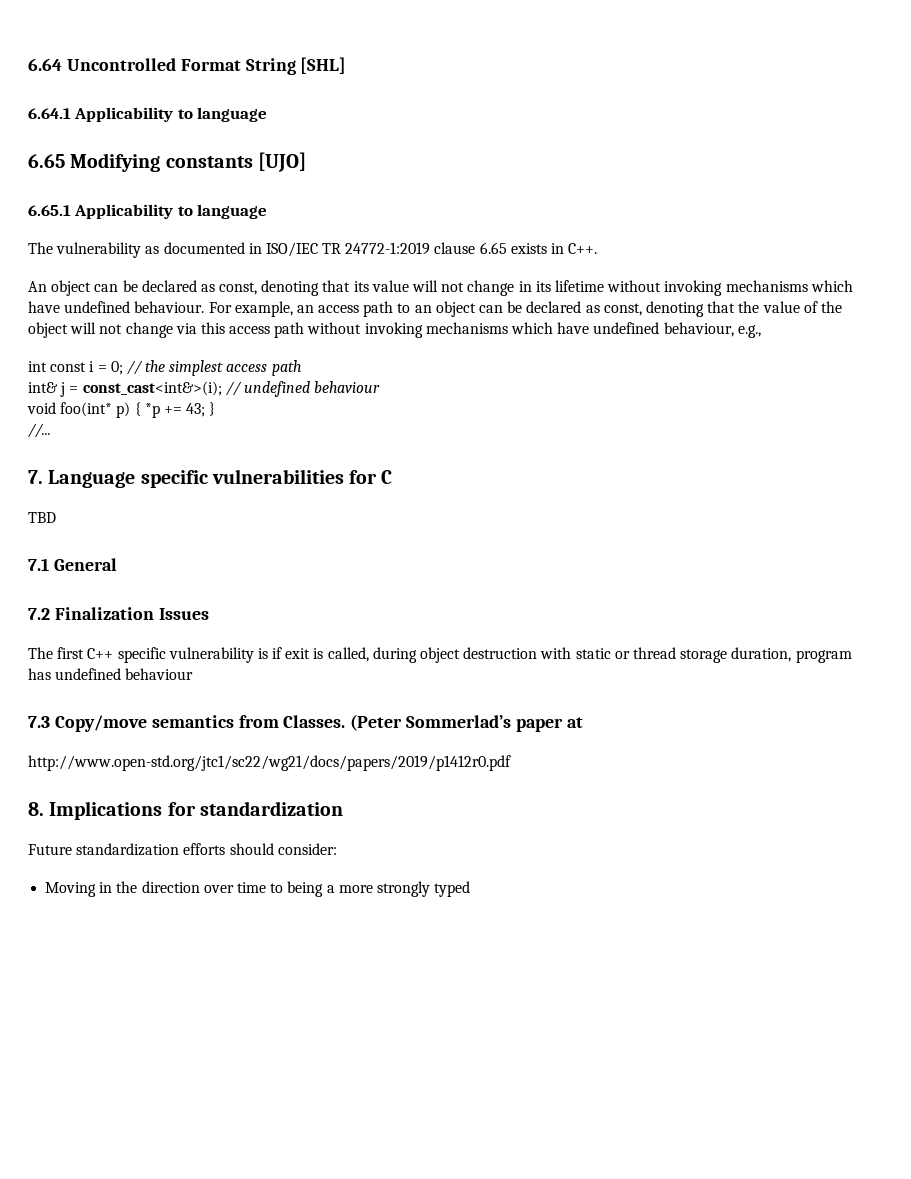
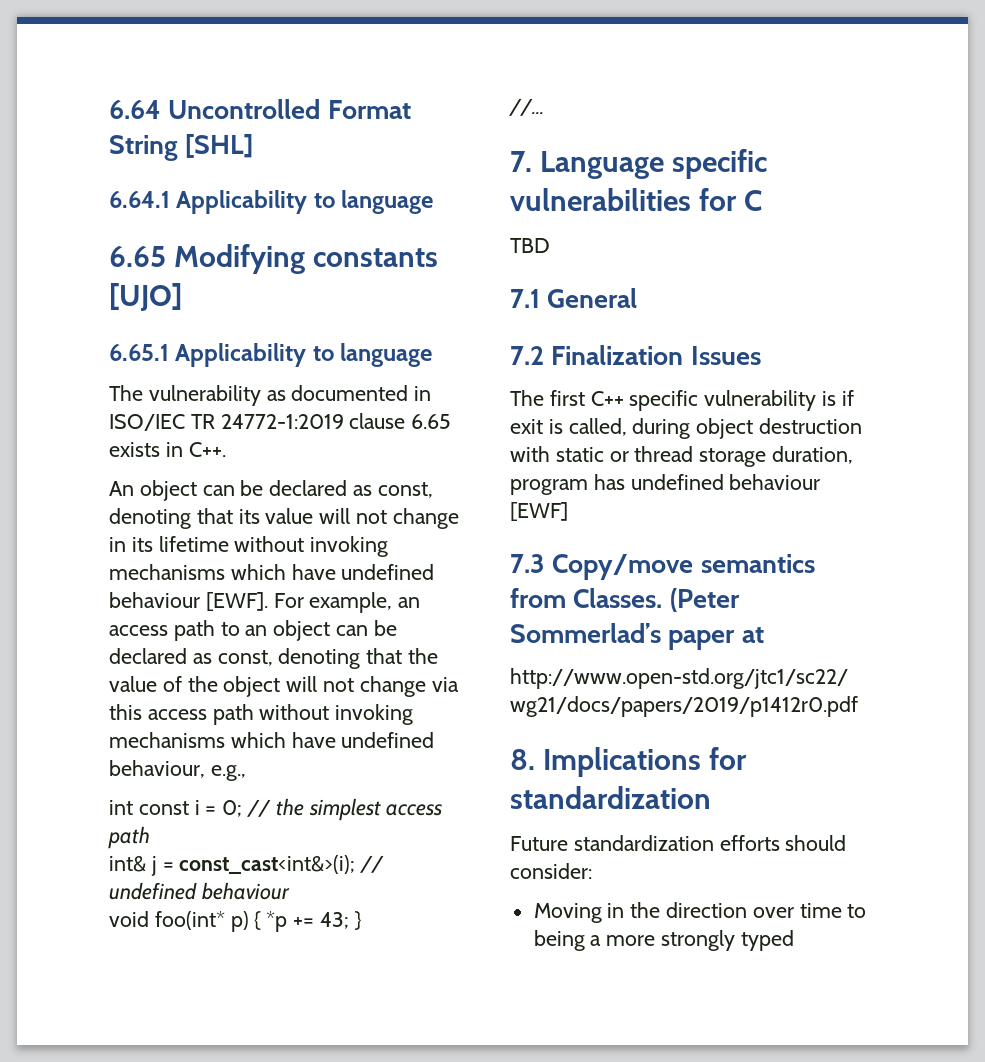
[134,301,205,313] behaviour. -> [109,592,268,611] behaviour [EWF].
(194, 674) none -> [510,502,568,521] [EWF]

